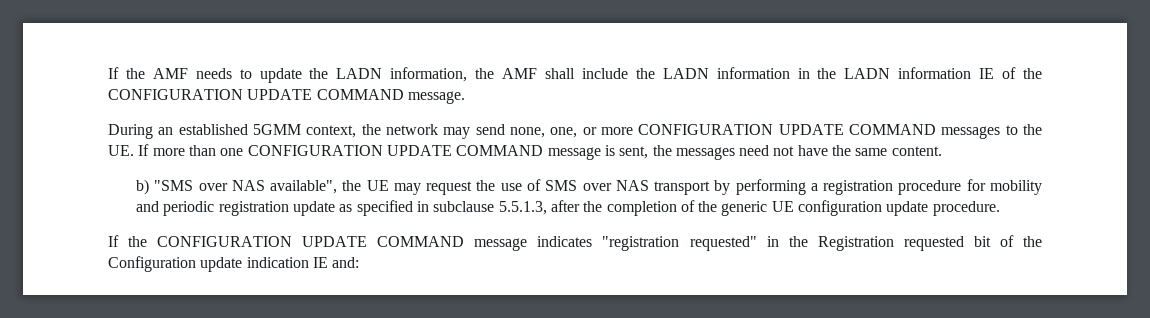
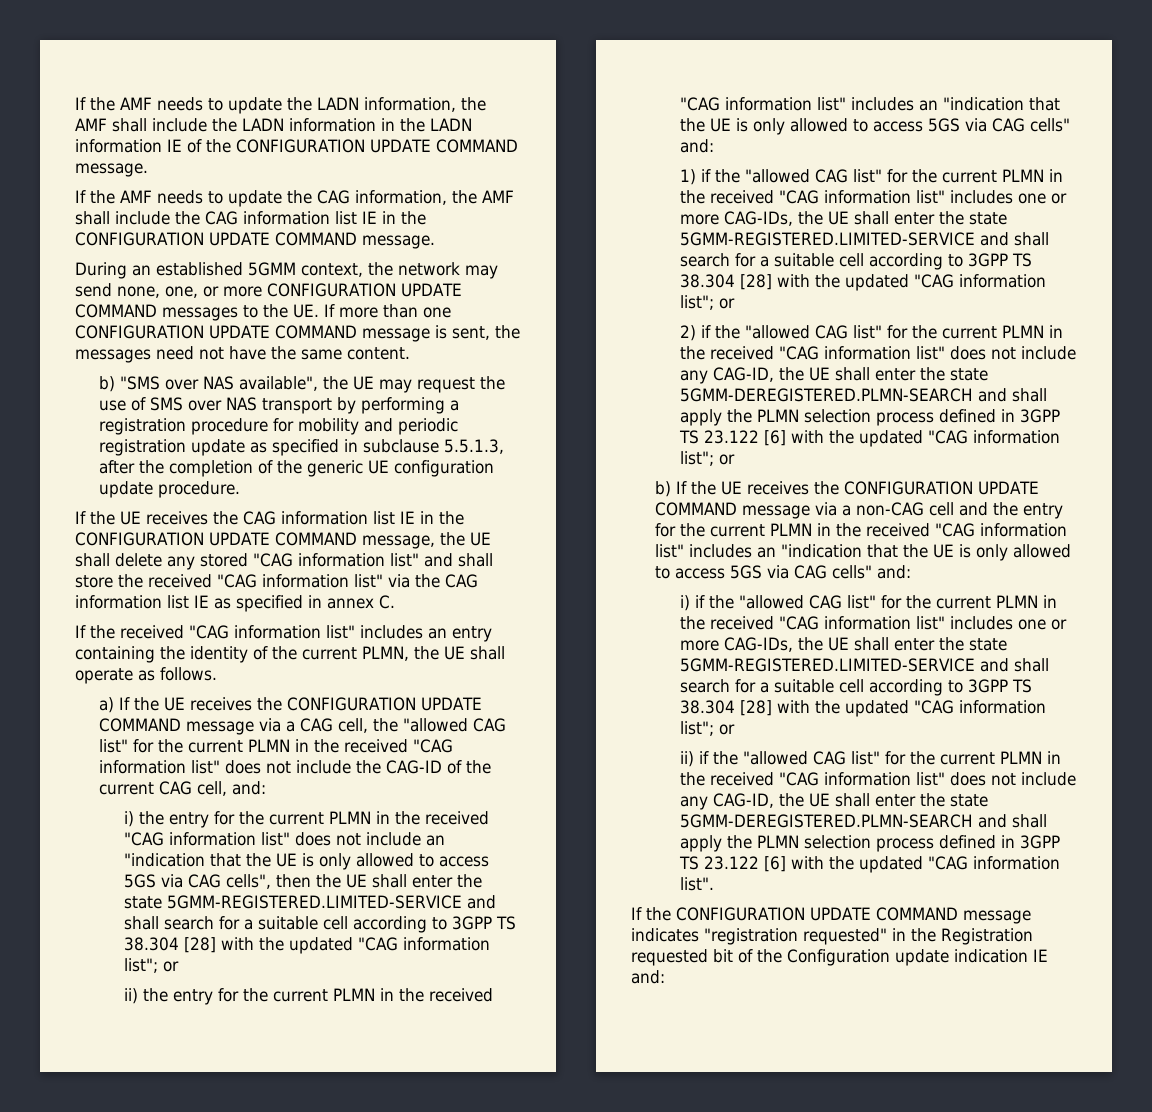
(465, 97) none -> [75,190,514,207] [75,211,426,225] [75,232,435,249] // If the AMF needs to update the CAG information, the AMF shall include the CAG information list IE in the CONFIGURATION UPDATE COMMAND message.
(1000, 208) none -> [75,511,464,525] [75,532,491,549] [75,553,493,570] [75,574,478,588] [75,595,395,612] [75,625,492,642] [75,646,505,663] [75,667,217,684] [99,697,483,713] [99,718,507,735] [99,739,454,753] [99,760,492,774] [99,781,267,796] [123,811,489,828] [123,832,445,846] [123,853,489,870] [123,874,482,889] [123,895,496,909] [123,916,516,933] [123,937,490,954] [123,958,179,973] [123,988,493,1005] [679,97,1060,111] [679,118,1070,135] [679,139,714,153] [679,169,1063,185] [679,190,1067,204] [679,211,1007,226] [679,232,1049,246] [679,253,1032,270] [679,274,1046,291] [679,295,735,310] [679,325,1063,341] [679,346,1076,360] [679,367,988,384] [679,388,1047,402] [679,409,1060,426] [678,430,1060,447] [679,451,735,466] [655,481,1040,497] [655,502,1064,519] [655,523,1068,537] [655,544,1072,561] [655,565,912,579] [679,595,1057,611] [679,616,1067,630] [679,637,1007,652] [679,658,1049,672] [679,679,1032,696] [679,700,1046,717] [679,721,735,736] [679,751,1061,767] [679,772,1076,786] [679,793,988,810] [679,814,1047,828] [679,835,1060,852] [678,856,1060,873] [679,877,714,891] // If the UE receives the CAG information list IE in the CONFIGURATION UPDATE COMMAND message, the UE shall delete any stored "CAG information list" and shall store the received "CAG information list" via the CAG information list IE as specified in annex C. // If the received "CAG information list" includes an entry containing the identity of the current PLMN, the UE shall operate as follows. // a) If the UE receives the CONFIGURATION UPDATE COMMAND message via a CAG cell, the "allowed CAG list" for the current PLMN in the received "CAG information list" does not include the CAG-ID of the current CAG cell, and: // i) the entry for the current PLMN in the received "CAG information list" does not include an "indication that the UE is only allowed to access 5GS via CAG cells", then the UE shall enter the state 5GMM-REGISTERED.LIMITED-SERVICE and shall search for a suitable cell according to 3GPP TS 38.304 [28] with the updated "CAG information list"; or // ii) the entry for the current PLMN in the received "CAG information list" includes an "indication that the UE is only allowed to access 5GS via CAG cells" and: // 1) if the "allowed CAG list" for the current PLMN in the received "CAG information list" includes one or more CAG-IDs, the UE shall enter the state 5GMM-REGISTERED.LIMITED-SERVICE and shall search for a suitable cell according to 3GPP TS 38.304 [28] with the updated "CAG information list"; or // 2) if the "allowed CAG list" for the current PLMN in the received "CAG information list" does not include any CAG-ID, the UE shall enter the state 5GMM-DEREGISTERED.PLMN-SEARCH and shall apply the PLMN selection process defined in 3GPP TS 23.122 [6] with the updated "CAG information list"; or // b) If the UE receives the CONFIGURATION UPDATE COMMAND message via a non-CAG cell and the entry for the current PLMN in the received "CAG information list" includes an "indication that the UE is only allowed to access 5GS via CAG cells" and: // i) if the "allowed CAG list" for the current PLMN in the received "CAG information list" includes one or more CAG-IDs, the UE shall enter the state 5GMM-REGISTERED.LIMITED-SERVICE and shall search for a suitable cell according to 3GPP TS 38.304 [28] with the updated "CAG information list"; or // ii) if the "allowed CAG list" for the current PLMN in the received "CAG information list" does not include any CAG-ID, the UE shall enter the state 5GMM-DEREGISTERED.PLMN-SEARCH and shall apply the PLMN selection process defined in 3GPP TS 23.122 [6] with the updated "CAG information list".

